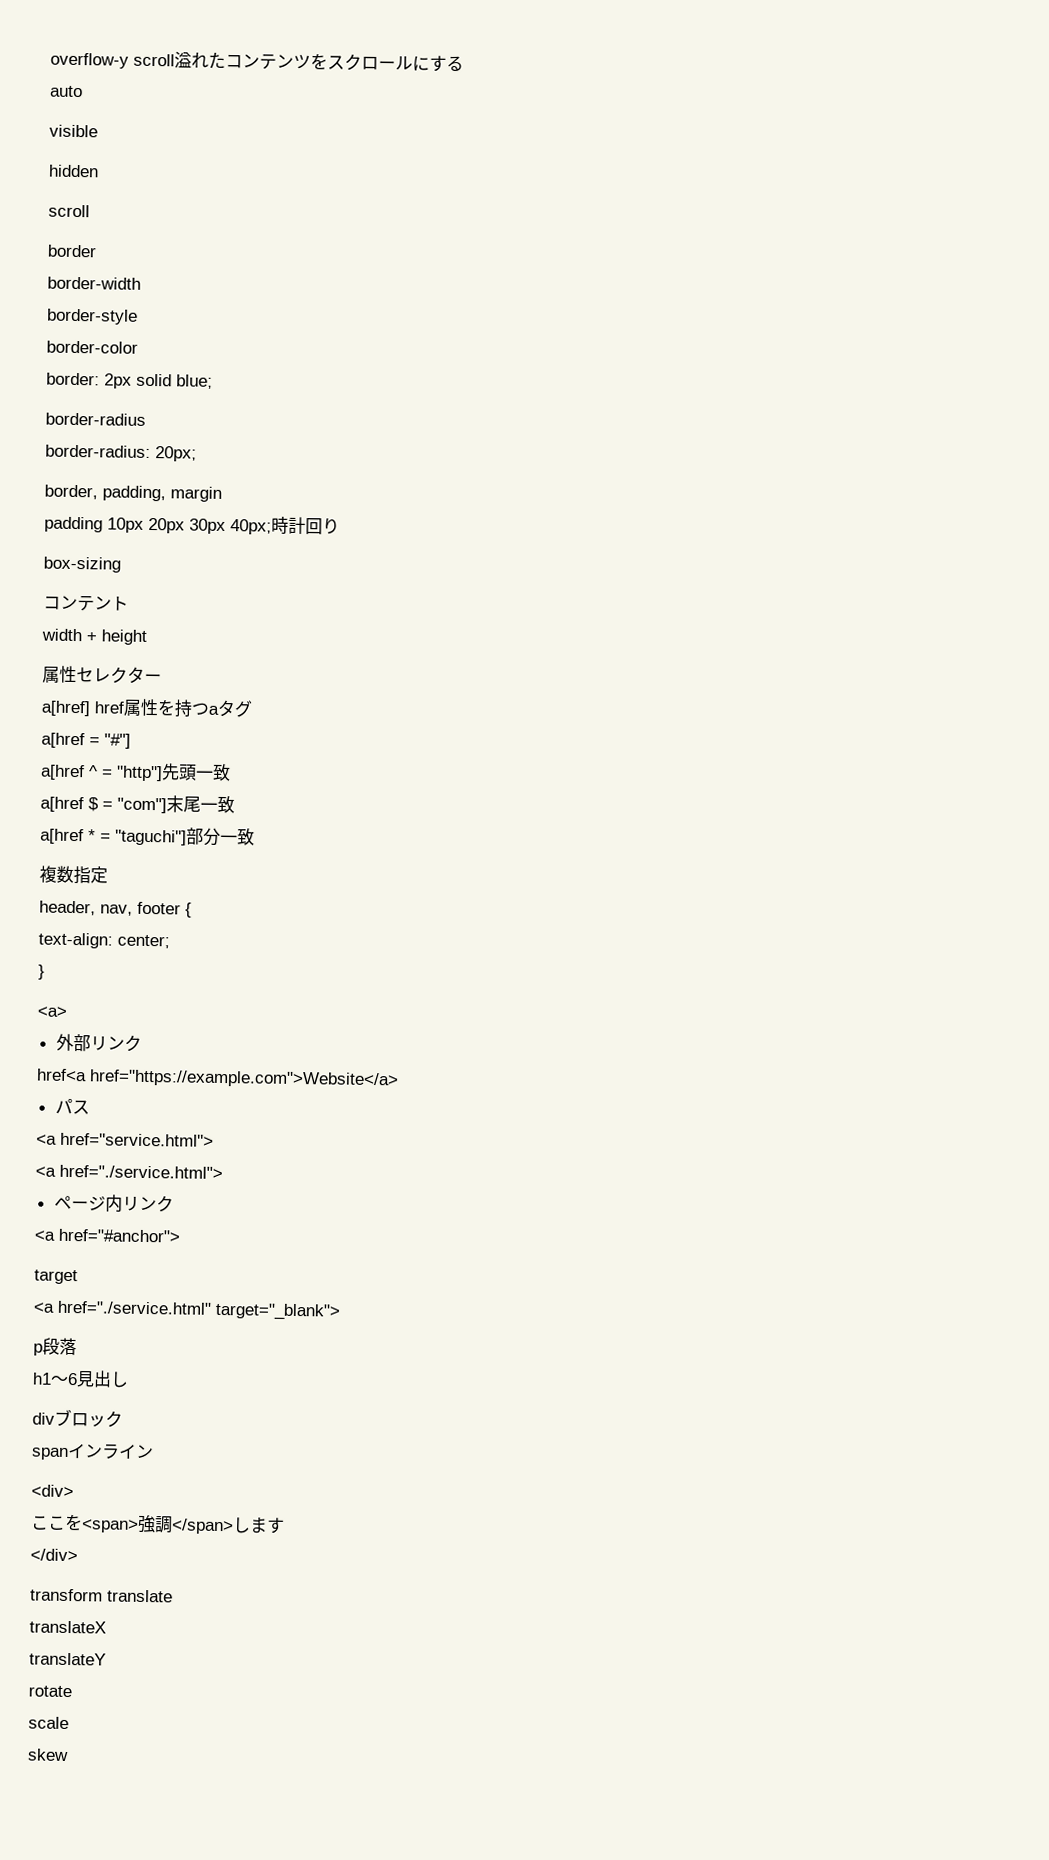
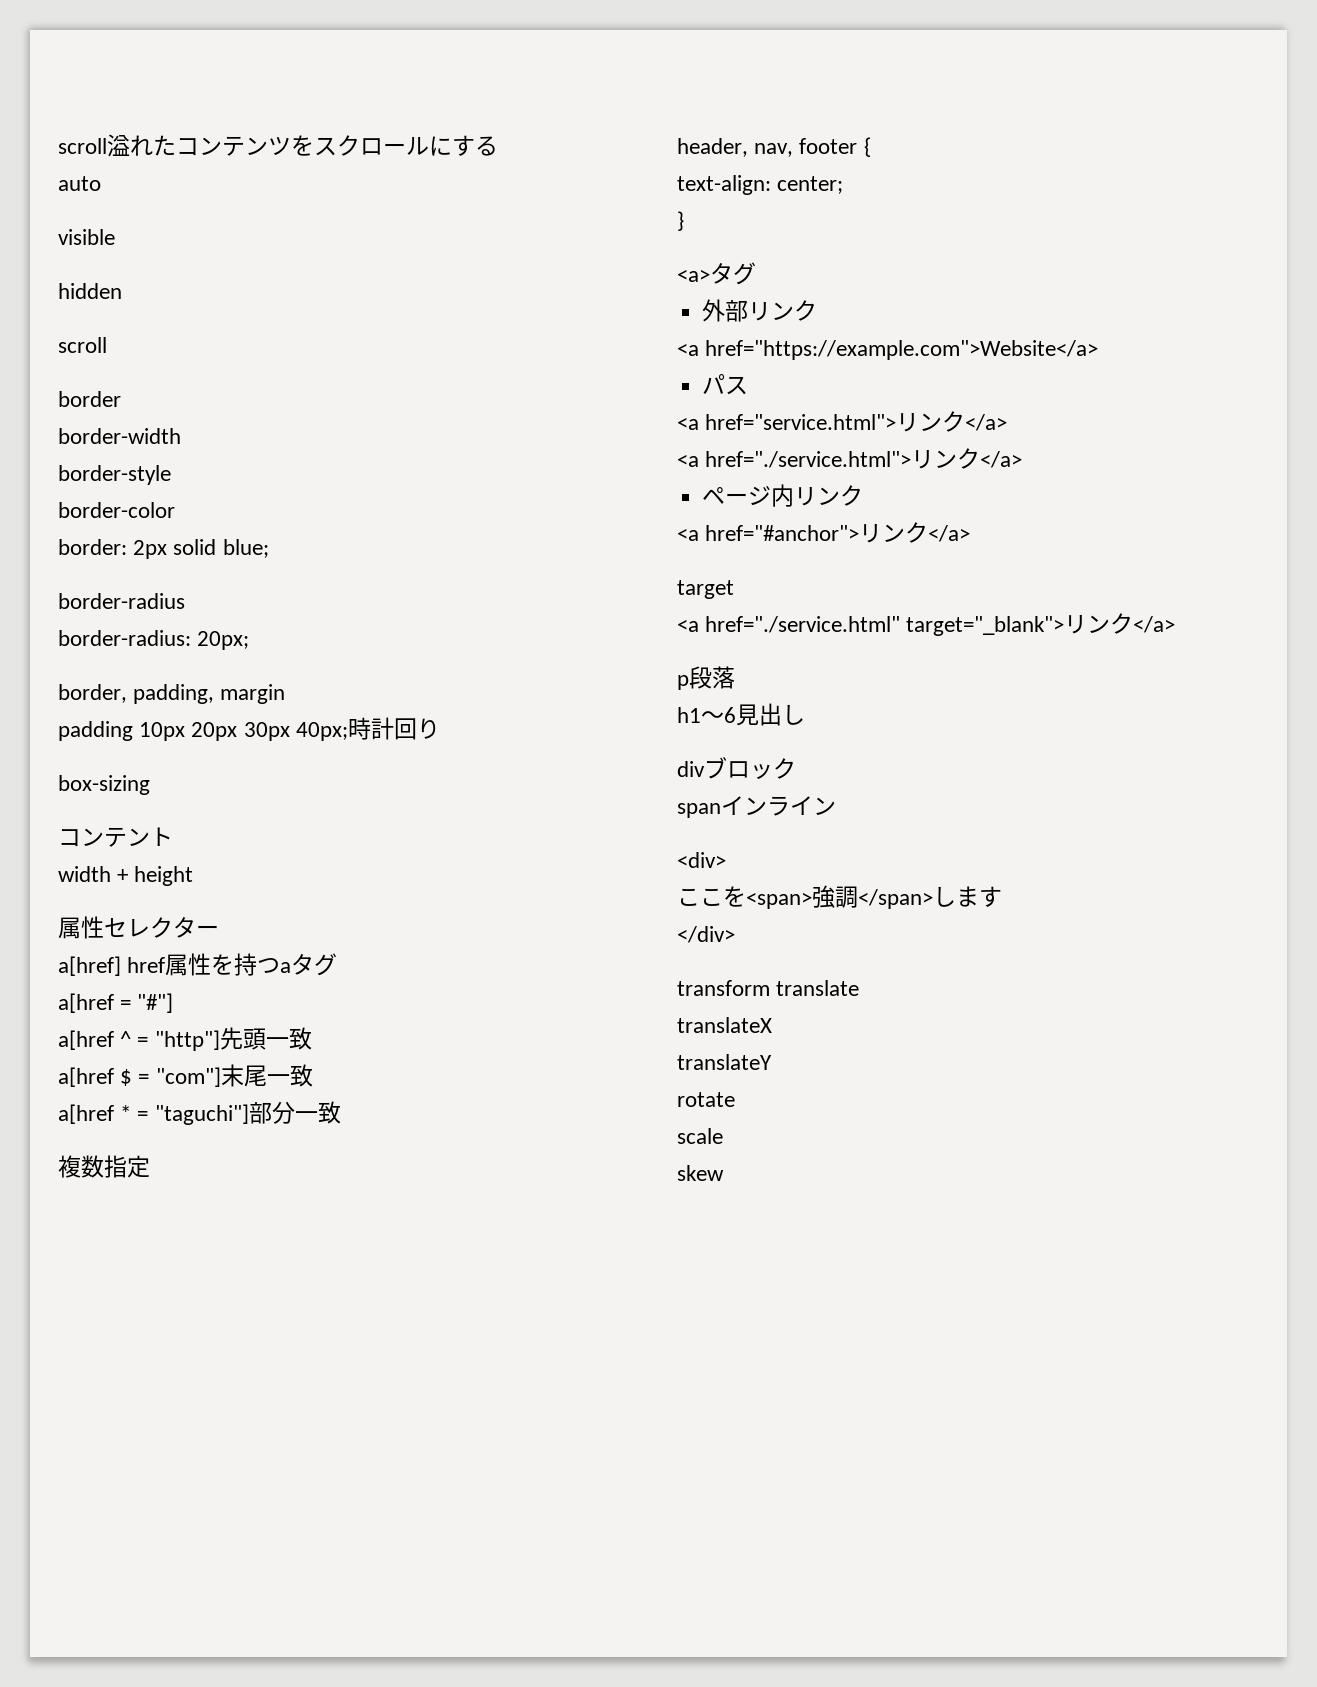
[50,52,129,69] overflow-y -> (58, 146) none
(67, 1011) none -> [710,262,756,285] タグ
[36,1068,87,1082] href<a -> [677,343,699,356] <a
(214, 1139) none -> [896,411,1008,432] リンク</a>
(223, 1172) none -> [911,448,1023,469] リンク</a>
(180, 1235) none -> [859,522,971,543] リンク</a>
(341, 1311) none -> [1064,613,1176,634] リンク</a>

